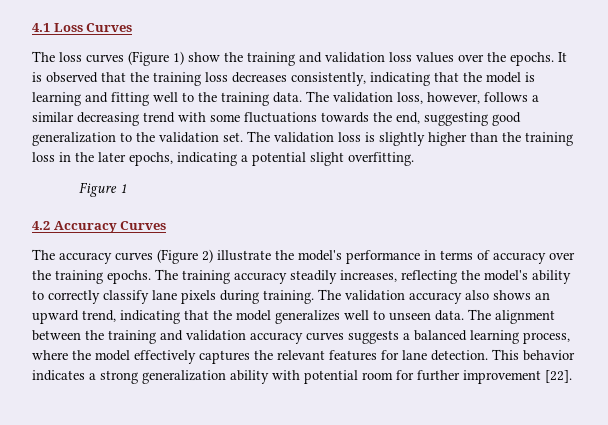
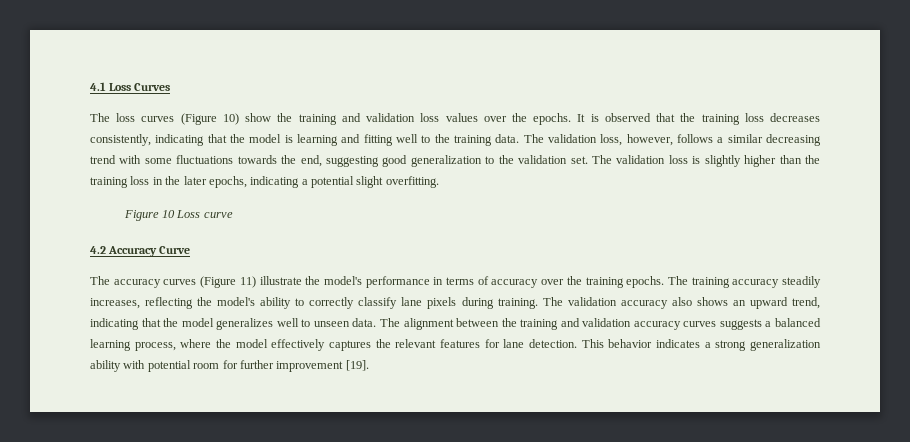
[173,51,184,65] 1) -> [222,113,239,125] 10)
[120,184,128,193] 1 -> [161,210,233,218] 10 Loss curve
[120,221,167,230] Curves -> [159,246,191,254] Curve
[202,249,213,263] 2) -> [239,276,256,288] 11)
[545,370,572,383] [22]. -> [345,360,369,371] [19].

